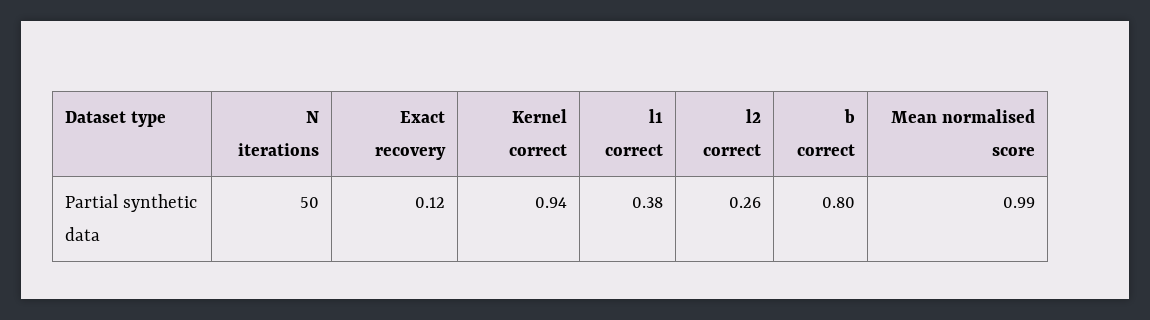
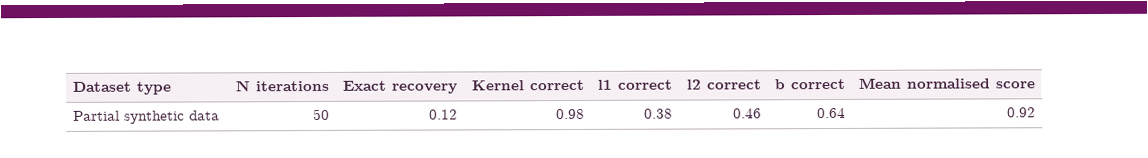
[535,197,568,208] 0.94 -> [555,108,585,120] 0.98
[729,197,762,208] [822,197,856,208] [1003,197,1036,208] 0.26 | 0.80 | 0.99 -> [732,108,762,119] [816,107,846,119] [1006,107,1036,118] 0.46 | 0.64 | 0.92

